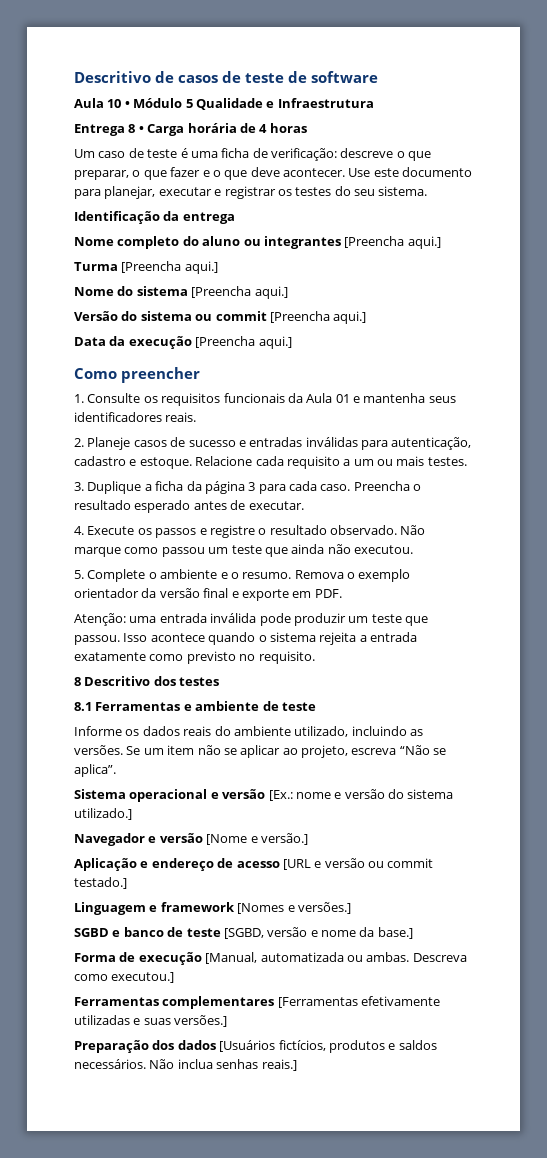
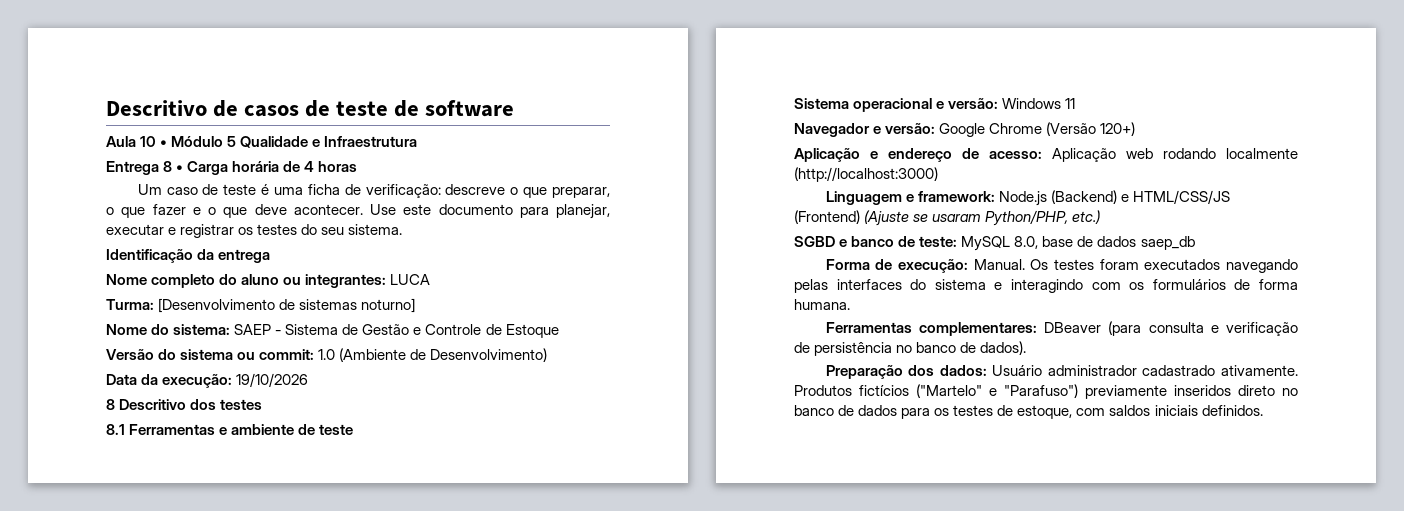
[263,236,441,249] [74,261,218,274] [74,286,288,299] [74,311,367,324] [74,336,292,349] [74,367,200,383] [74,393,456,406] [74,412,197,422] [74,437,472,450] [74,456,467,469] [74,481,422,494] [74,500,304,513] [74,525,426,538] [74,544,413,557] [74,569,411,582] [74,588,342,601] [74,613,428,626] [74,632,417,645] [74,651,315,664] integrantes [Preencha aqui.] // Turma [Preencha aqui.] // Nome do sistema [Preencha aqui.] // Versão do sistema ou commit [Preencha aqui.] // Data da execução [Preencha aqui.] // Como preencher // 1. Consulte os requisitos funcionais da Aula 01 e mantenha seus identificadores reais. // 2. Planeje casos de sucesso e entradas inválidas para autenticação, cadastro e estoque. Relacione cada requisito a um ou mais testes. // 3. Duplique a ficha da página 3 para cada caso. Preencha o resultado esperado antes de executar. // 4. Execute os passos e registre o resultado observado. Não marque como passou um teste que ainda não executou. // 5. Complete o ambiente e o resumo. Remova o exemplo orientador da versão final e exporte em PDF. // Atenção: uma entrada inválida pode produzir um teste que passou. Isso acontece quando o sistema rejeita a entrada exatamente como previsto no requisito. -> [305,274,431,288] [106,298,416,313] [106,324,559,338] [106,348,548,362] [106,373,309,388] integrantes: LUCA // Turma: [Desenvolvimento de sistemas noturno] // Nome do sistema: SAEP - Sistema de Gestão e Controle de Estoque // Versão do sistema ou commit: 1.0 (Ambiente de Desenvolvimento) // Data da execução: 19/10/2026
[74,726,423,737] [74,745,447,758] [74,764,116,777] [74,789,454,802] [74,808,132,820] [74,833,308,846] [74,858,434,871] [74,877,127,889] [74,902,351,915] [74,927,413,939] [74,952,467,965] [74,972,175,983] [74,996,441,1009] [74,1015,228,1027] [74,1040,437,1053] [74,1059,297,1071] Informe os dados reais do ambiente utilizado, incluindo as versões. Se um item não se aplicar ao projeto, escreva “Não se aplica”. // Sistema operacional e versão [Ex.: nome e versão do sistema utilizado.] // Navegador e versão [Nome e versão.] // Aplicação e endereço de acesso [URL e versão ou commit testado.] // Linguagem e framework [Nomes e versões.] // SGBD e banco de teste [SGBD, versão e nome da base.] // Forma de execução [Manual, automatizada ou ambas. Descreva como executou.] // Ferramentas complementares [Ferramentas efetivamente utilizadas e suas versões.] // Preparação dos dados [Usuários fictícios, produtos e saldos necessários. Não inclua senhas reais.] -> [794,98,1076,112] [794,122,1136,137] [794,148,1298,162] [794,167,938,182] [825,190,1231,206] [794,210,1101,226] [794,236,1195,251] [825,259,1298,273] [794,279,1298,293] [794,299,850,310] [825,321,1298,336] [794,341,1027,356] [825,365,1298,379] [794,384,1298,399] [794,405,1263,419] Sistema operacional e versão: Windows 11 // Navegador e versão: Google Chrome (Versão 120+) // Aplicação e endereço de acesso: Aplicação web rodando localmente (http://localhost:3000) // Linguagem e framework: Node.js (Backend) e HTML/CSS/JS (Frontend) (Ajuste se usaram Python/PHP, etc.) // SGBD e banco de teste: MySQL 8.0, base de dados saep_db // Forma de execução: Manual. Os testes foram executados navegando pelas interfaces do sistema e interagindo com os formulários de forma humana. // Ferramentas complementares: DBeaver (para consulta e verificação de persistência no banco de dados). // Preparação dos dados: Usuário administrador cadastrado ativamente. Produtos fictícios ("Martelo" e "Parafuso") previamente inseridos direto no banco de dados para os testes de estoque, com saldos iniciais definidos.

